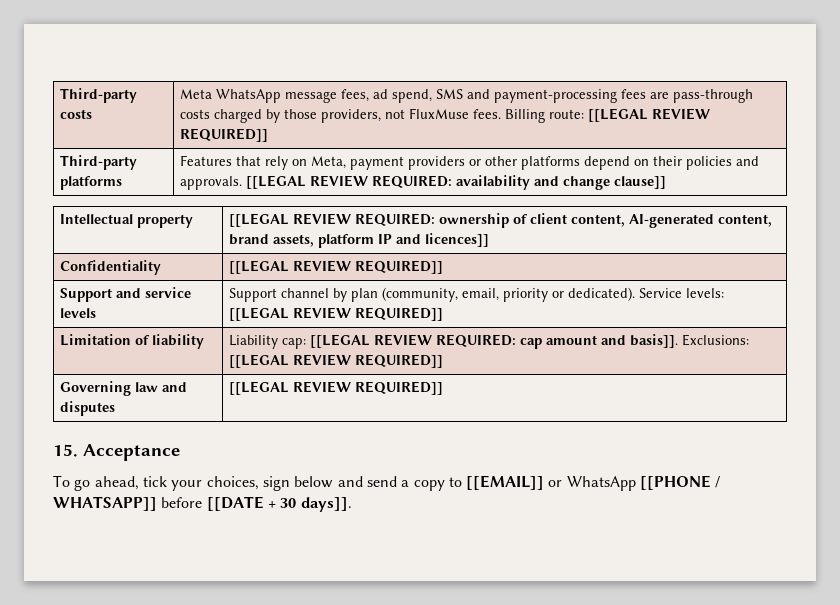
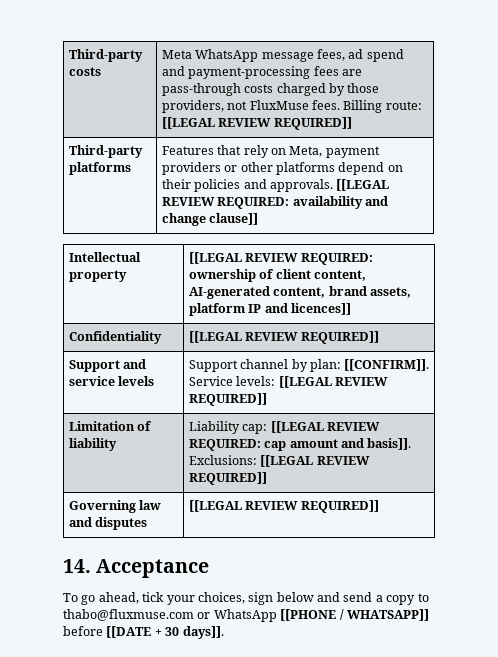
[392,89,464,103] spend, SMS -> [366,49,404,62] spend
[351,287,636,302] plan (community, email, priority or dedicated). -> [309,359,430,372] plan: [[CONFIRM]].
[53,444,78,457] 15. -> [63,559,91,573] 14.
[466,475,545,490] [[EMAIL]] -> [63,609,194,621] thabo@fluxmuse.com

